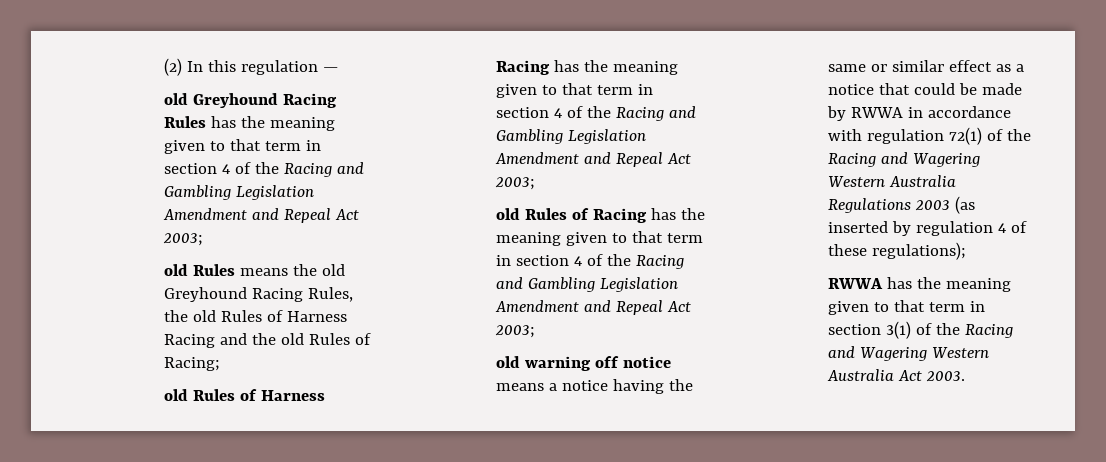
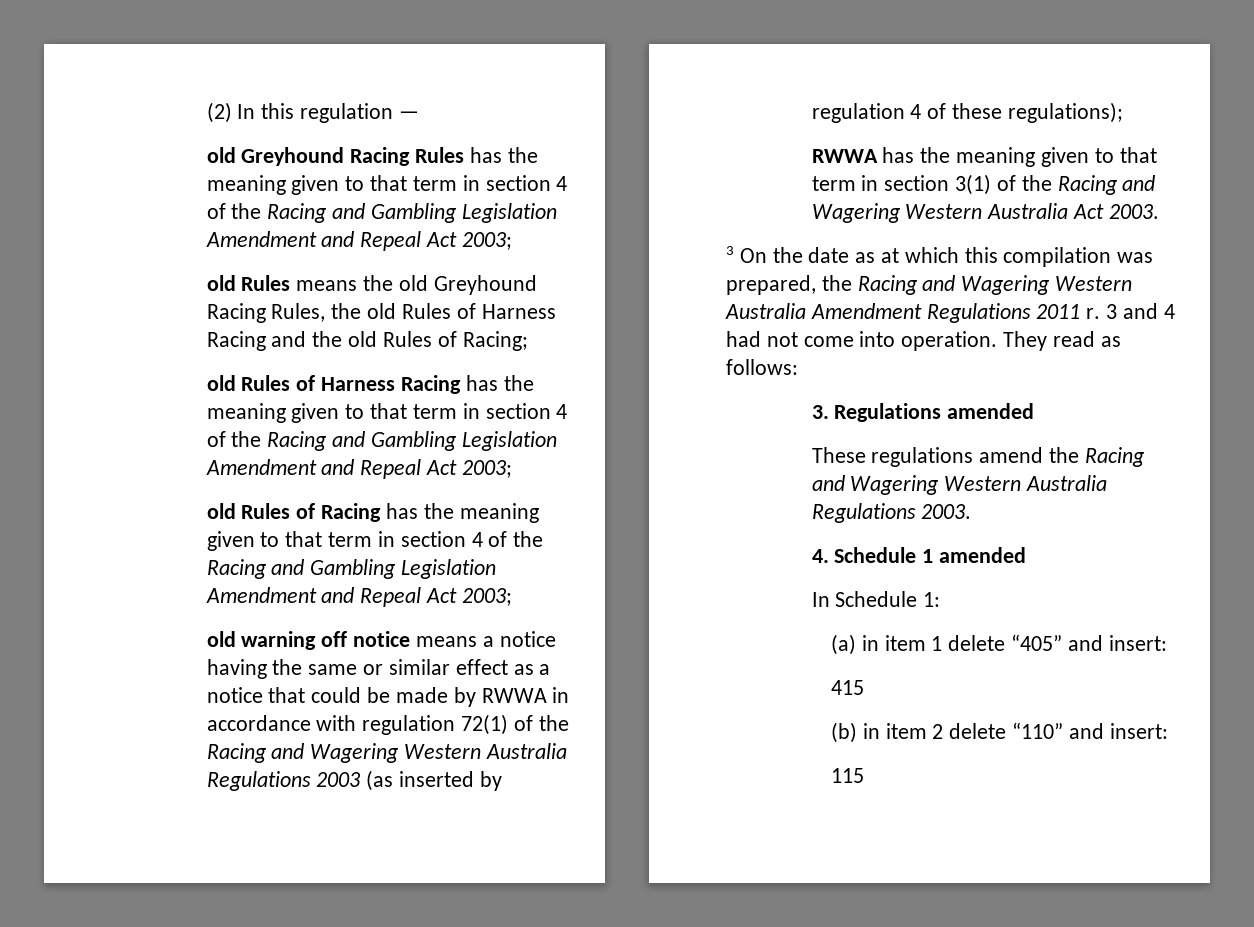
(965, 376) none -> [725,246,1154,267] [725,275,1132,295] [724,303,1175,323] [725,331,1121,351] [725,359,798,375] [811,403,1035,422] [811,447,1145,467] [811,475,1108,495] [811,503,972,523] [811,547,1027,563] [811,591,941,607] [830,634,1167,655] [830,680,864,695] [830,722,1168,743] [830,768,864,783] // 3 On the date as at which this compilation was prepared, the Racing and Wagering Western Australia Amendment Regulations 2011 r. 3 and 4 had not come into operation. They read as follows: // 3. Regulations amended // These regulations amend the Racing and Wagering Western Australia Regulations 2003. // 4. Schedule 1 amended // In Schedule 1: // (a) in item 1 delete “405” and insert: // 415 // (b) in item 2 delete “110” and insert: // 115

